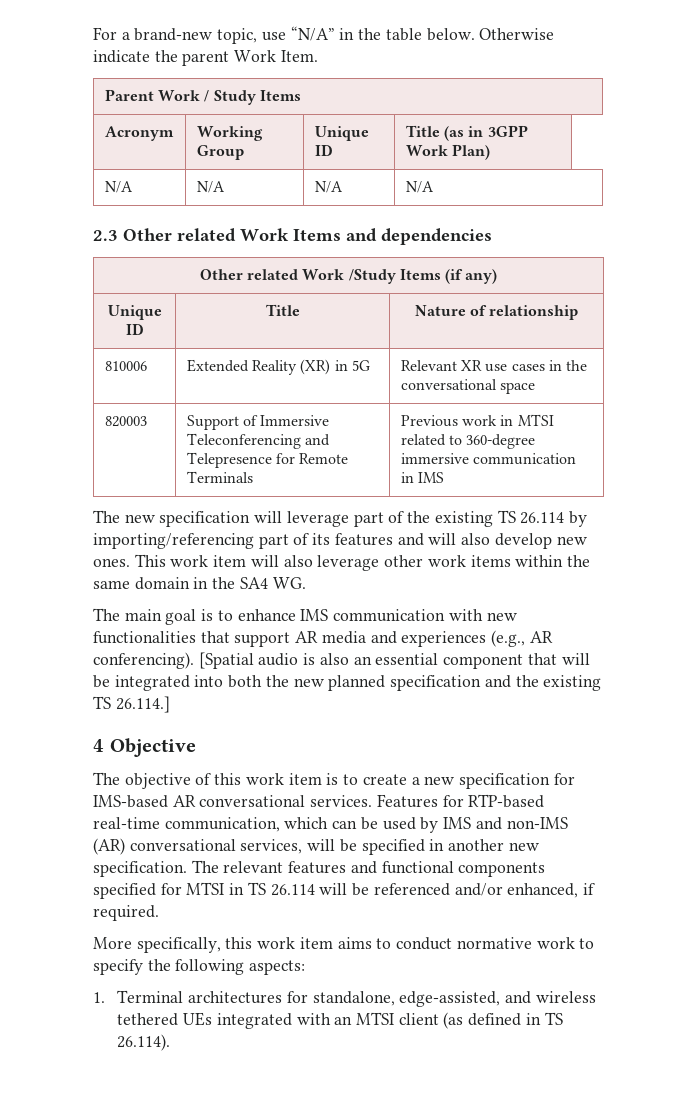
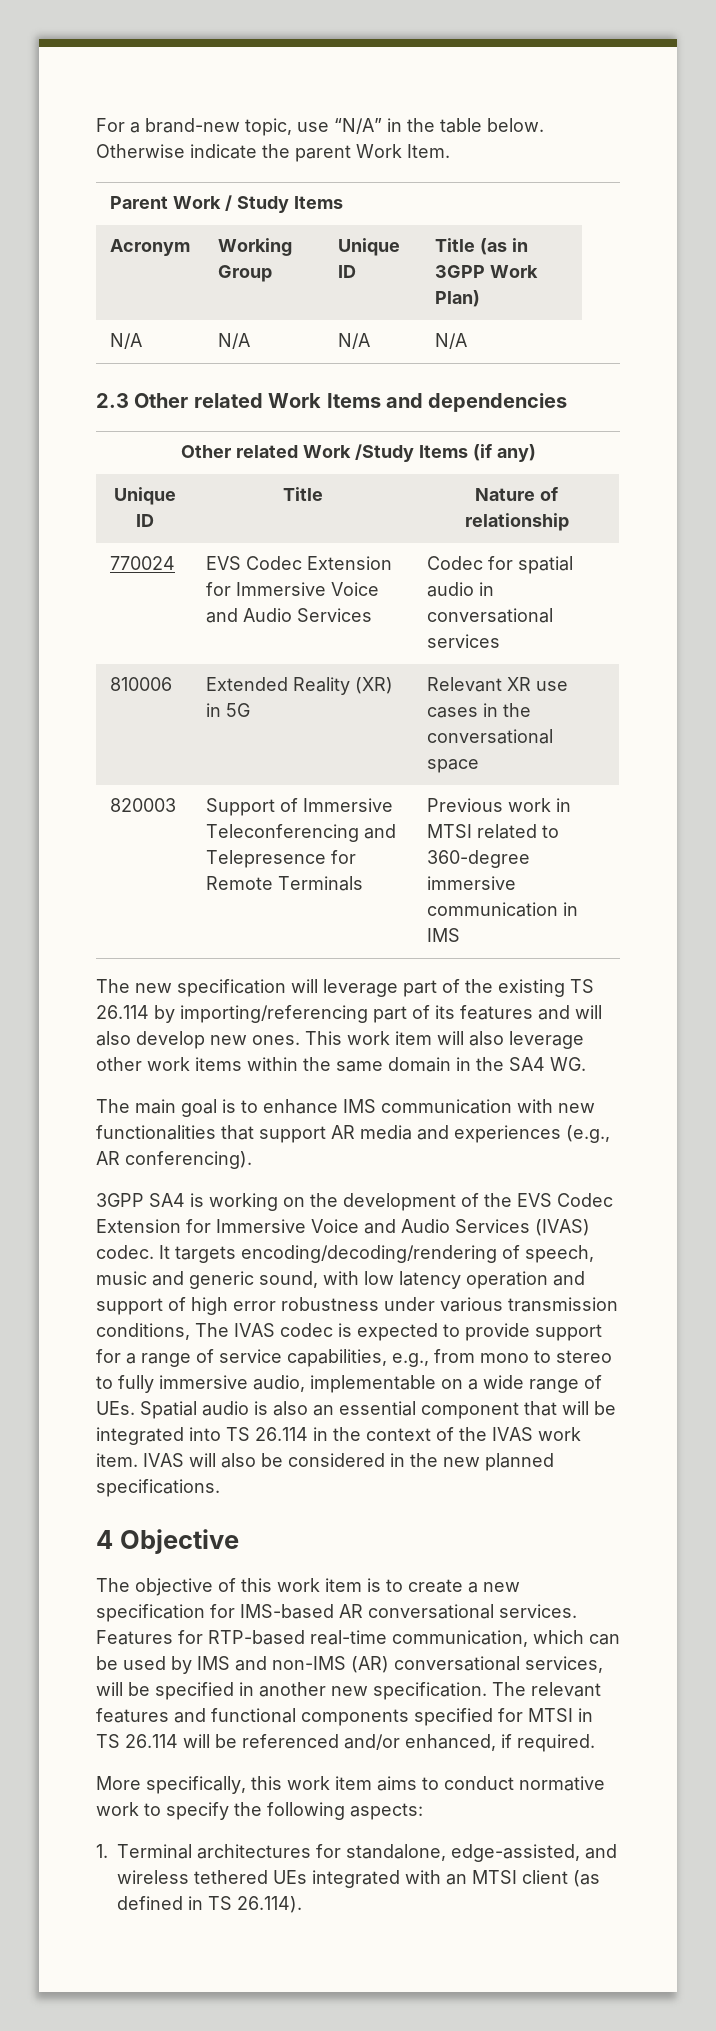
(579, 312) none -> [109,556,175,570] [205,556,392,570] [205,582,379,596] [205,608,372,623] [426,556,573,574] [426,582,494,597] [426,608,553,623] [426,634,500,648] // 770024 | EVS Codec Extension for Immersive Voice and Audio Services | Codec for spatial audio in conversational services
[198,652,254,669] [Spatial -> [96,1193,613,1211] [96,1219,590,1236] [96,1245,594,1263] [96,1271,585,1289] [96,1297,618,1315] [96,1323,602,1341] [96,1349,612,1367] [96,1375,602,1393] [96,1401,197,1419] // 3GPP SA4 is working on the development of the EVS Codec Extension for Immersive Voice and Audio Services (IVAS) codec. It targets encoding/decoding/rendering of speech, music and generic sound, with low latency operation and support of high error robustness under various transmission conditions, The IVAS codec is expected to provide support for a range of service capabilities, e.g., from mono to stereo to fully immersive audio, implementable on a wide range of UEs. Spatial
[228,675,602,691] [93,696,170,713] both the new planned specification and the existing TS 26.114.] -> [226,1427,581,1441] [96,1453,554,1471] [96,1479,220,1497] TS 26.114 in the context of the IVAS work item. IVAS will also be considered in the new planned specifications.

